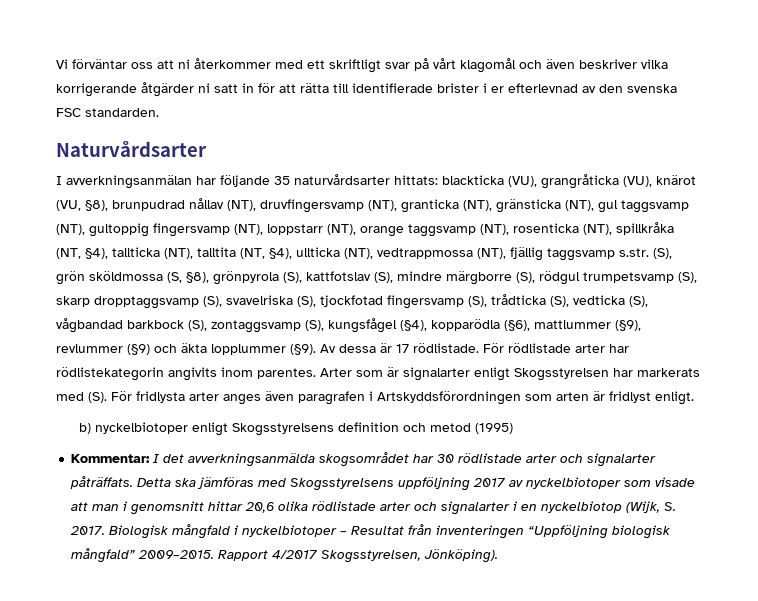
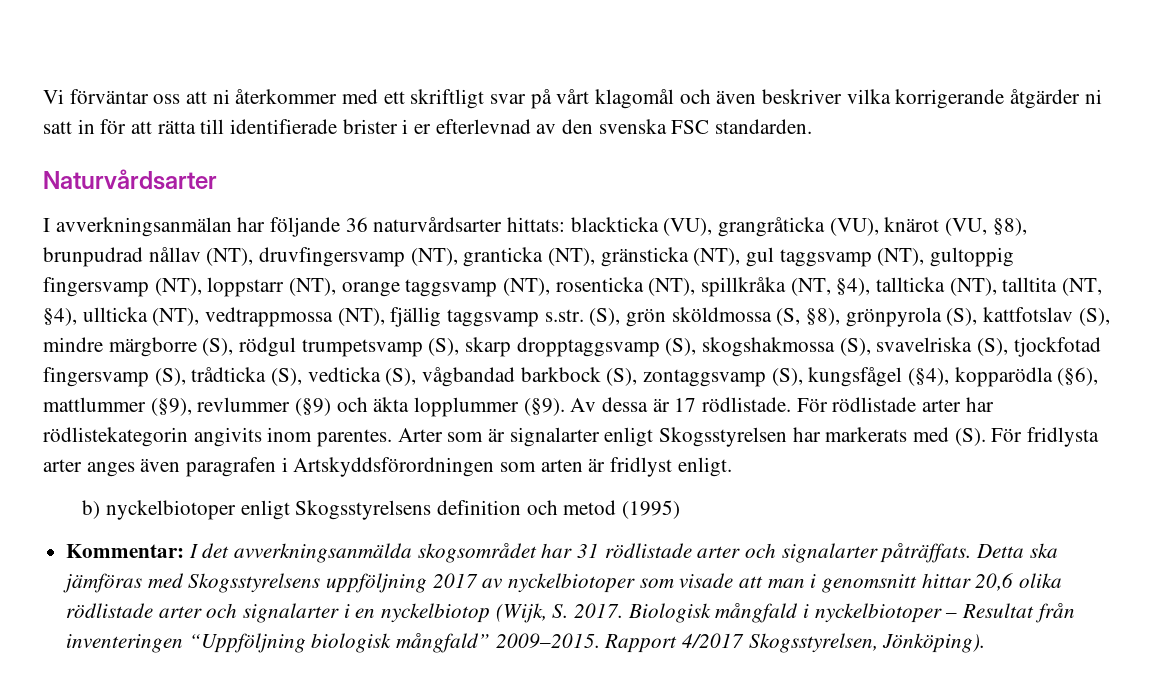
[274,176,290,185] 35 -> [345,217,368,232] 36
(222, 301) none -> [702,337,871,357] skogshakmossa (S),
[437,454,455,463] 30 -> [577,543,600,558] 31

